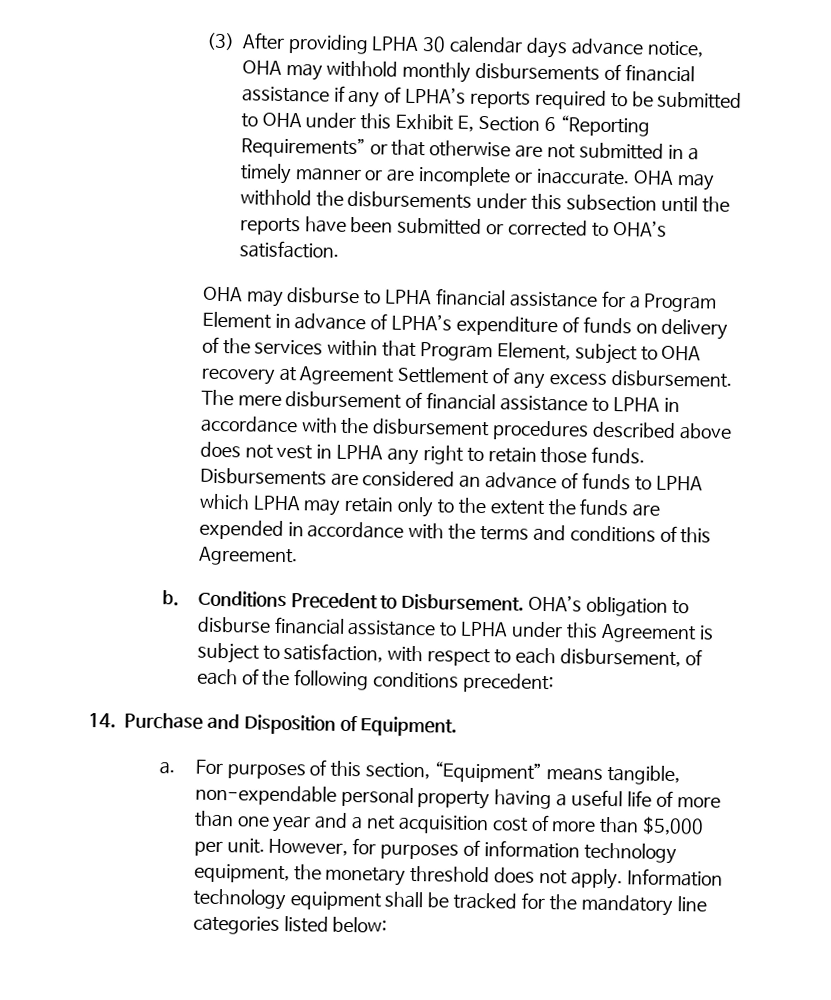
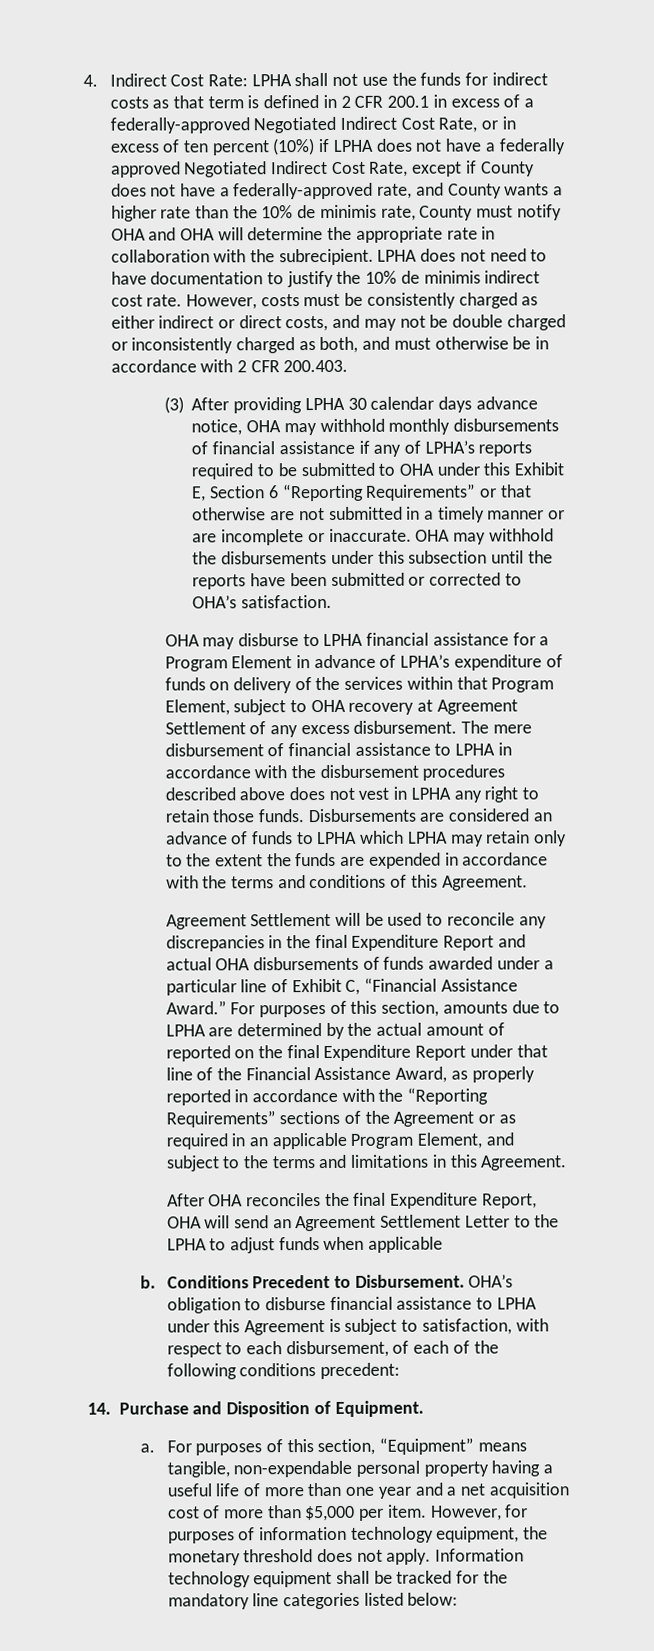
(205, 41) none -> [83,72,548,87] [109,94,534,109] [109,116,516,134] [109,138,566,156] [110,160,535,178] [110,182,564,200] [110,204,562,222] [110,226,496,243] [110,248,548,266] [110,270,541,288] [110,292,539,310] [110,314,566,332] [110,336,550,354] [110,359,349,373] 4. Indirect Cost Rate: LPHA shall not use the funds for indirect costs as that term is defined in 2 CFR 200.1 in excess of a federally-approved Negotiated Indirect Cost Rate, or in excess of ten percent (10%) if LPHA does not have a federally approved Negotiated Indirect Cost Rate, except if County does not have a federally-approved rate, and County wants a higher rate than the 10% de minimis rate, County must notify OHA and OHA will determine the appropriate rate in collaboration with the subrecipient. LPHA does not need to have documentation to justify the 10% de minimis indirect cost rate. However, costs must be consistently charged as either indirect or direct costs, and may not be double charged or inconsistently charged as both, and must otherwise be in accordance with 2 CFR 200.403. //
(298, 556) none -> [165,912,547,930] [165,934,526,952] [165,956,554,971] [165,977,518,996] [165,1000,561,1018] [165,1022,505,1040] [165,1044,548,1062] [165,1066,535,1083] [165,1087,489,1106] [165,1110,516,1128] [165,1132,514,1150] [165,1154,568,1172] [166,1192,537,1209] [166,1214,560,1232] [166,1236,444,1254] // Agreement Settlement will be used to reconcile any discrepancies in the final Expenditure Report and actual OHA disbursements of funds awarded under a particular line of Exhibit C, “Financial Assistance Award.” For purposes of this section, amounts due to LPHA are determined by the actual amount of reported on the final Expenditure Report under that line of the Financial Assistance Award, as properly reported in accordance with the “Reporting Requirements” sections of the Agreement or as required in an applicable Program Element, and subject to the terms and limitations in this Agreement. // After OHA reconciles the final Expenditure Report, OHA will send an Agreement Settlement Letter to the LPHA to adjust funds when applicable
[226,838,265,854] unit. -> [387,1504,427,1518] item.

